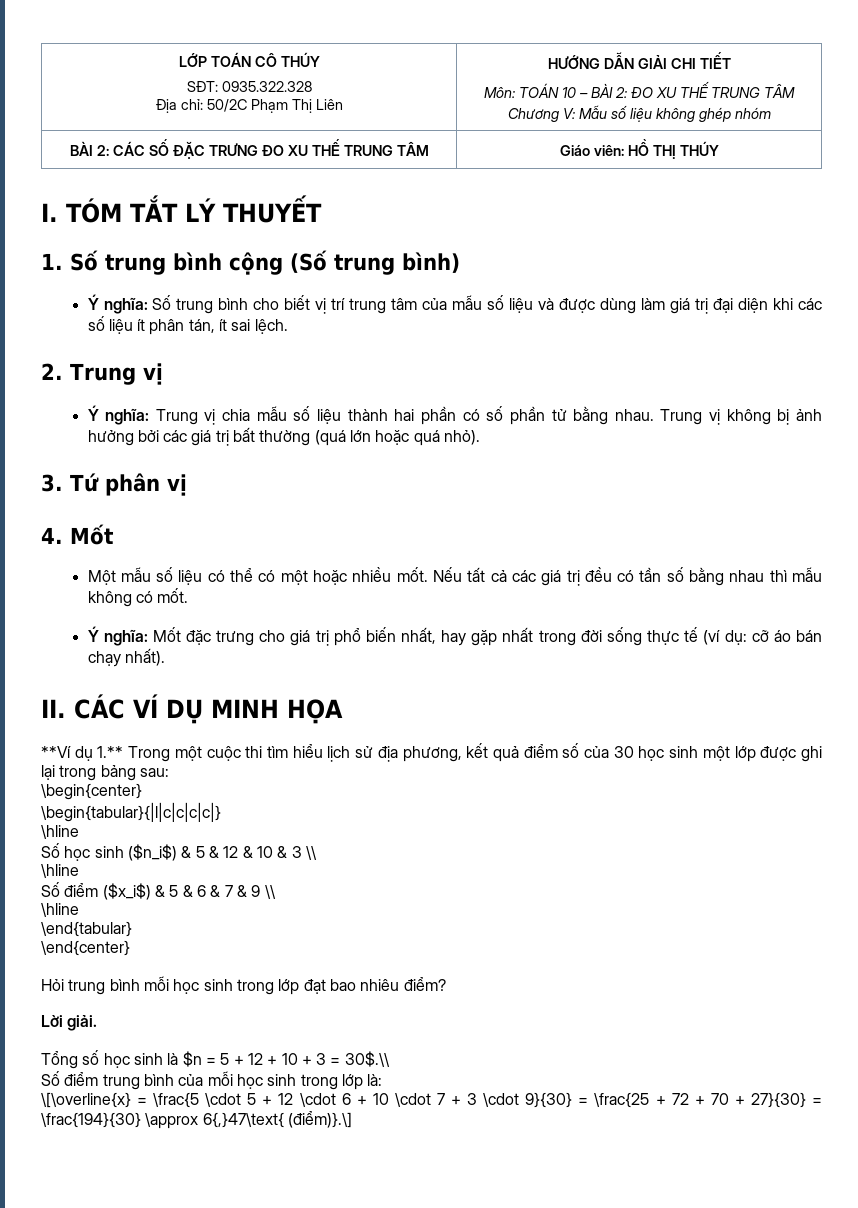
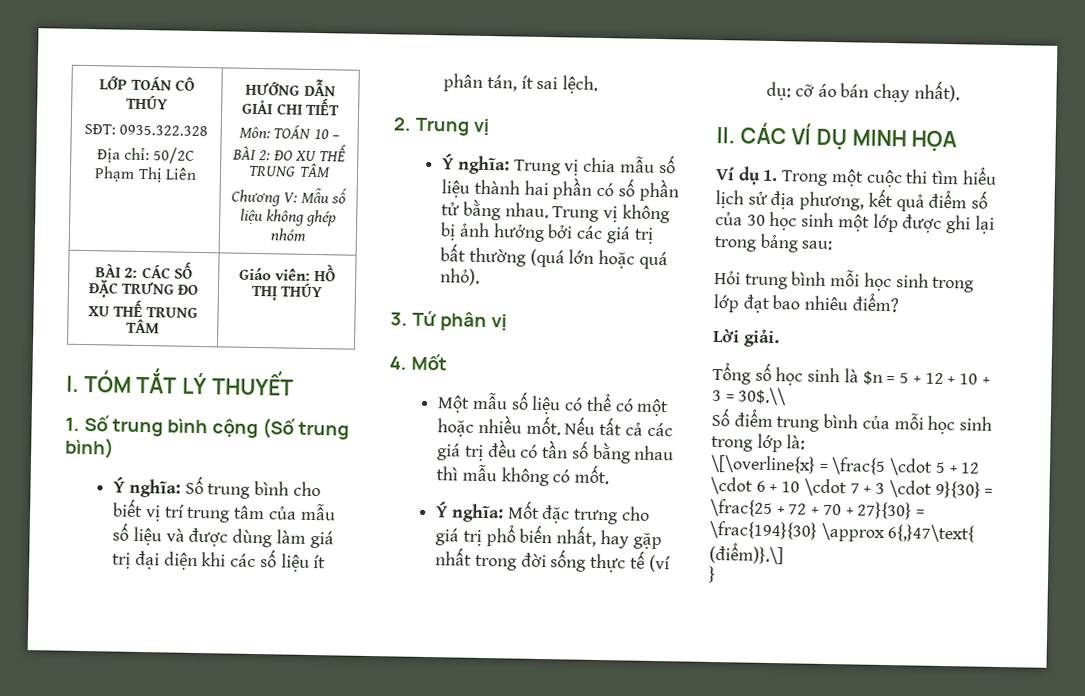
[41,746,124,761] **Ví dụ 1.** -> [715,166,779,185] Ví dụ 1.
[41,783,142,800] [41,802,221,822] [41,825,79,839] [41,843,317,861] [41,864,79,878] [41,882,276,900] [41,903,79,917] [41,921,132,937] [41,940,130,956] // \begin{center} // \begin{tabular}{|l|c|c|c|c|} // \hline // Số học sinh ($n_i$) & 5 & 12 & 10 & 3 \\ // \hline // Số điểm ($x_i$) & 5 & 6 & 7 & 9 \\ // \hline // \end{tabular} // \end{center} -> (833, 245) none
(352, 1119) none -> [708,565,716,584] // }

